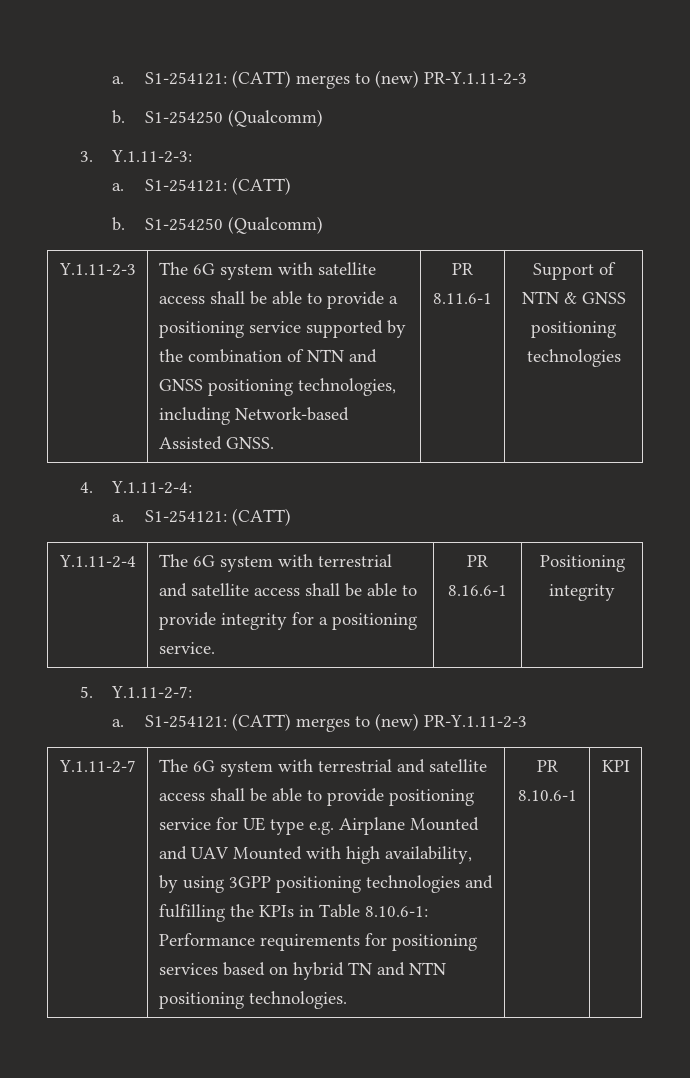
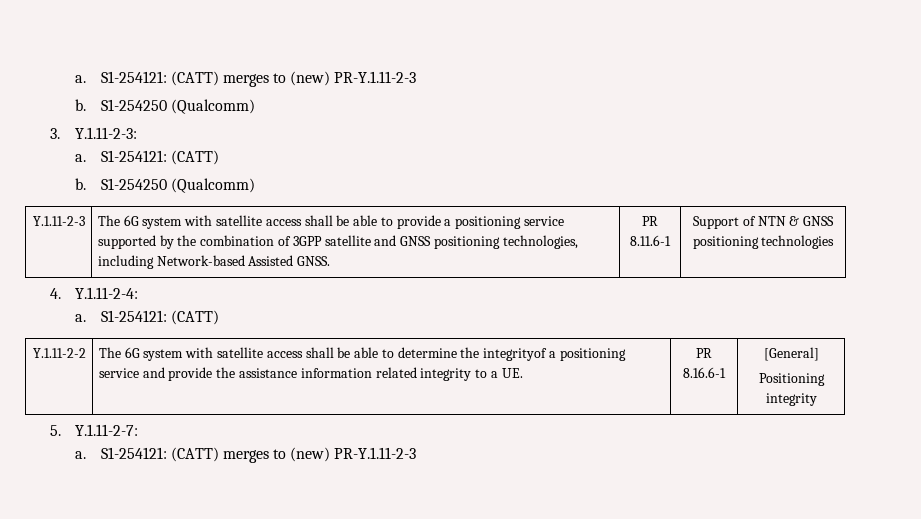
[306,349,344,362] NTN -> [292,235,371,246] 3GPP satellite
[58,555,136,568] [158,554,392,572] [158,583,417,597] [158,612,417,630] [158,642,215,654] Y.1.11-2-4 | The 6G system with terrestrial and satellite access shall be able to provide integrity for a positioning service. -> [32,348,86,358] [98,347,626,361] [98,367,523,381] Y.1.11-2-2 | The 6G system with satellite access shall be able to determine the integrityof a positioning service and provide the assistance information related integrity to a UE.
(507, 590) none -> [763,347,819,361] [General] //
[58,760,136,773] [158,759,487,777] [158,788,474,806] [158,817,479,835] [158,846,472,864] [158,875,493,893] [158,904,428,922] [158,933,477,951] [158,962,446,980] [158,991,347,1009] [536,760,558,772] [517,790,577,801] [601,760,630,772] // Y.1.11-2-7 | The 6G system with terrestrial and satellite access shall be able to provide positioning service for UE type e.g. Airplane Mounted and UAV Mounted with high availability, by using 3GPP positioning technologies and fulfilling the KPIs in Table 8.10.6-1: Performance requirements for positioning services based on hybrid TN and NTN positioning technologies. | PR 8.10.6-1 | KPI -> (417, 453) none

